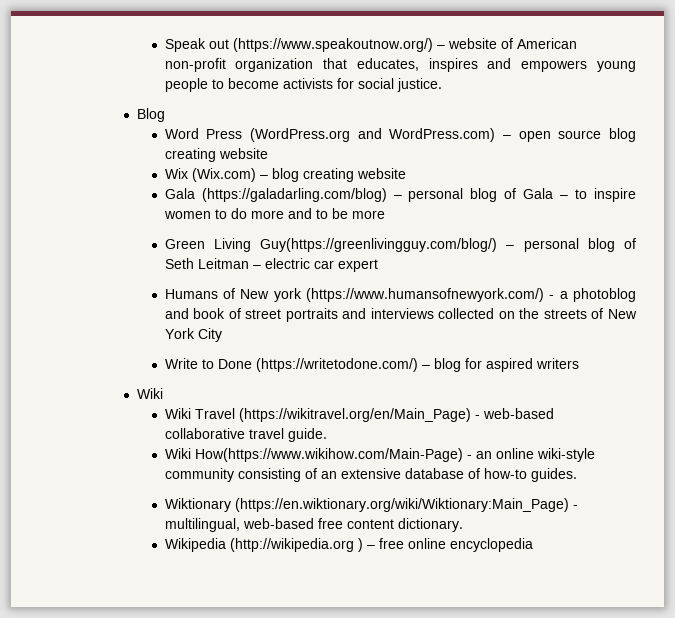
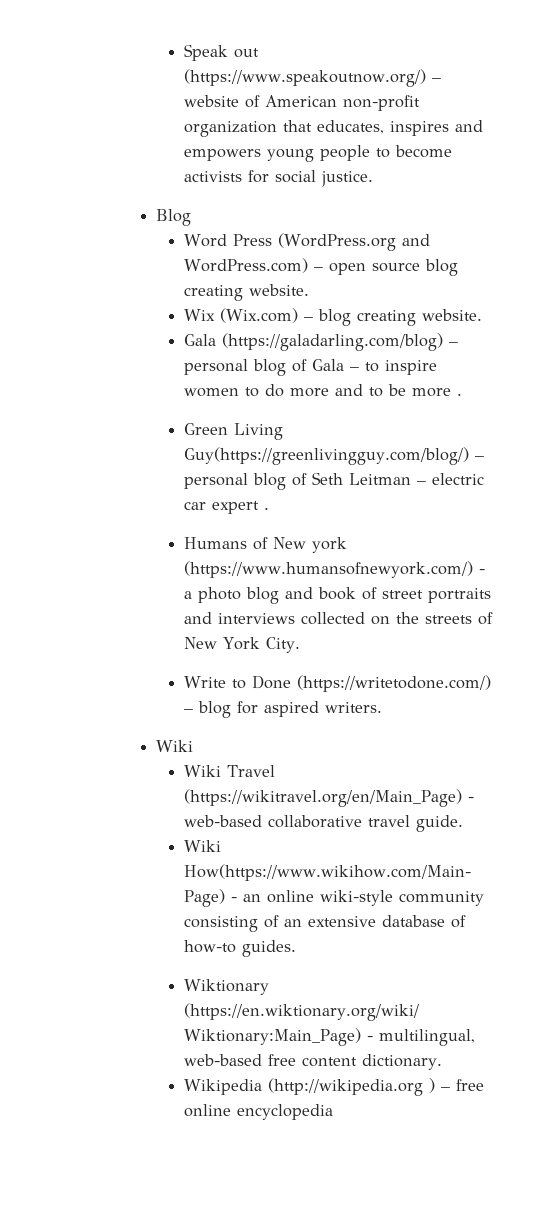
[218,148,268,159] website -> [249,284,310,296] website.
[356,168,406,179] website -> [422,309,483,321] website.
(385, 214) none -> [457,393,463,396] .
(378, 265) none -> [264,507,270,510] .
[573,288,636,302] photoblog -> [198,587,280,604] photo blog
[197,328,222,342] City -> [266,637,301,653] City.
[535,358,579,369] writers -> [325,702,383,713] writers.

